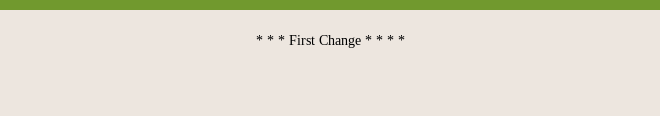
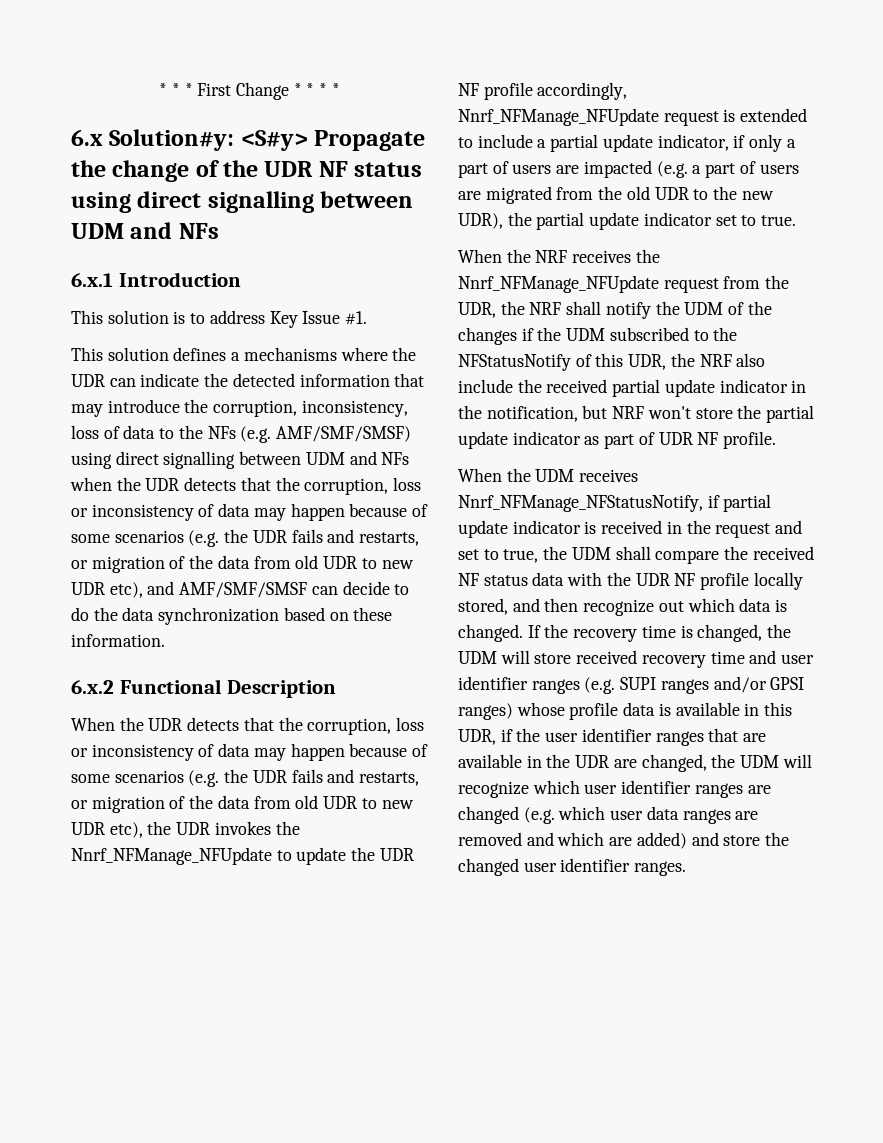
(405, 40) none -> [71,129,426,151] [71,160,423,182] [71,191,414,213] [71,222,219,239] [71,272,241,287] [71,310,368,328] [71,347,417,361] [71,373,425,387] [71,399,408,417] [71,425,412,443] [71,451,410,469] [70,477,422,495] [71,503,429,521] [71,529,420,547] [71,555,414,573] [71,581,410,598] [71,607,393,625] [71,634,165,647] [71,679,337,698] [71,717,425,735] [71,743,429,761] [71,769,420,787] [71,795,414,813] [71,821,300,838] [71,847,414,865] [458,82,628,100] [458,108,808,126] [458,134,796,152] [458,160,799,178] [458,186,774,204] [458,212,797,230] [458,249,660,263] [458,275,790,293] [458,301,772,319] [458,327,738,345] [458,353,766,371] [458,379,807,397] [458,405,815,423] [458,431,777,449] [458,468,639,482] [458,494,772,512] [458,520,803,538] [458,546,814,564] [458,572,803,590] [458,598,788,616] [458,624,792,642] [458,650,815,668] [458,676,805,694] [458,702,793,720] [458,728,767,746] [458,754,812,772] [458,780,771,798] [458,806,759,824] [458,832,790,849] [458,858,687,876] // 6.x Solution#y: <S#y> Propagate the change of the UDR NF status using direct signalling between UDM and NFs // 6.x.1 Introduction // This solution is to address Key Issue #1. // This solution defines a mechanisms where the UDR can indicate the detected information that may introduce the corruption, inconsistency, loss of data to the NFs (e.g. AMF/SMF/SMSF) using direct signalling between UDM and NFs when the UDR detects that the corruption, loss or inconsistency of data may happen because of some scenarios (e.g. the UDR fails and restarts, or migration of the data from old UDR to new UDR etc), and AMF/SMF/SMSF can decide to do the data synchronization based on these information. // 6.x.2 Functional Description // When the UDR detects that the corruption, loss or inconsistency of data may happen because of some scenarios (e.g. the UDR fails and restarts, or migration of the data from old UDR to new UDR etc), the UDR invokes the Nnrf_NFManage_NFUpdate to update the UDR NF profile accordingly, Nnrf_NFManage_NFUpdate request is extended to include a partial update indicator, if only a part of users are impacted (e.g. a part of users are migrated from the old UDR to the new UDR), the partial update indicator set to true. // When the NRF receives the Nnrf_NFManage_NFUpdate request from the UDR, the NRF shall notify the UDM of the changes if the UDM subscribed to the NFStatusNotify of this UDR, the NRF also include the received partial update indicator in the notification, but NRF won't store the partial update indicator as part of UDR NF profile. // When the UDM receives Nnrf_NFManage_NFStatusNotify, if partial update indicator is received in the request and set to true, the UDM shall compare the received NF status data with the UDR NF profile locally stored, and then recognize out which data is changed. If the recovery time is changed, the UDM will store received recovery time and user identifier ranges (e.g. SUPI ranges and/or GPSI ranges) whose profile data is available in this UDR, if the user identifier ranges that are available in the UDR are changed, the UDM will recognize which user identifier ranges are changed (e.g. which user data ranges are removed and which are added) and store the changed user identifier ranges.

